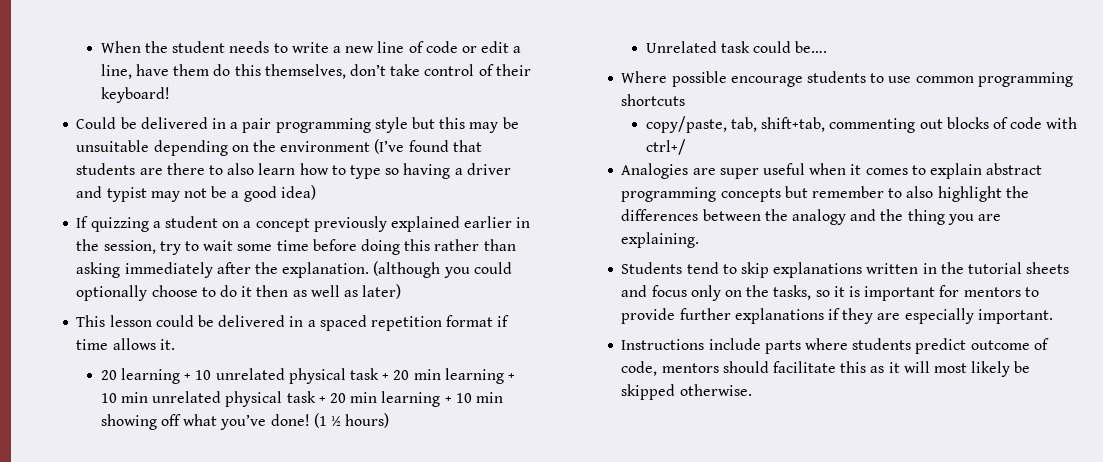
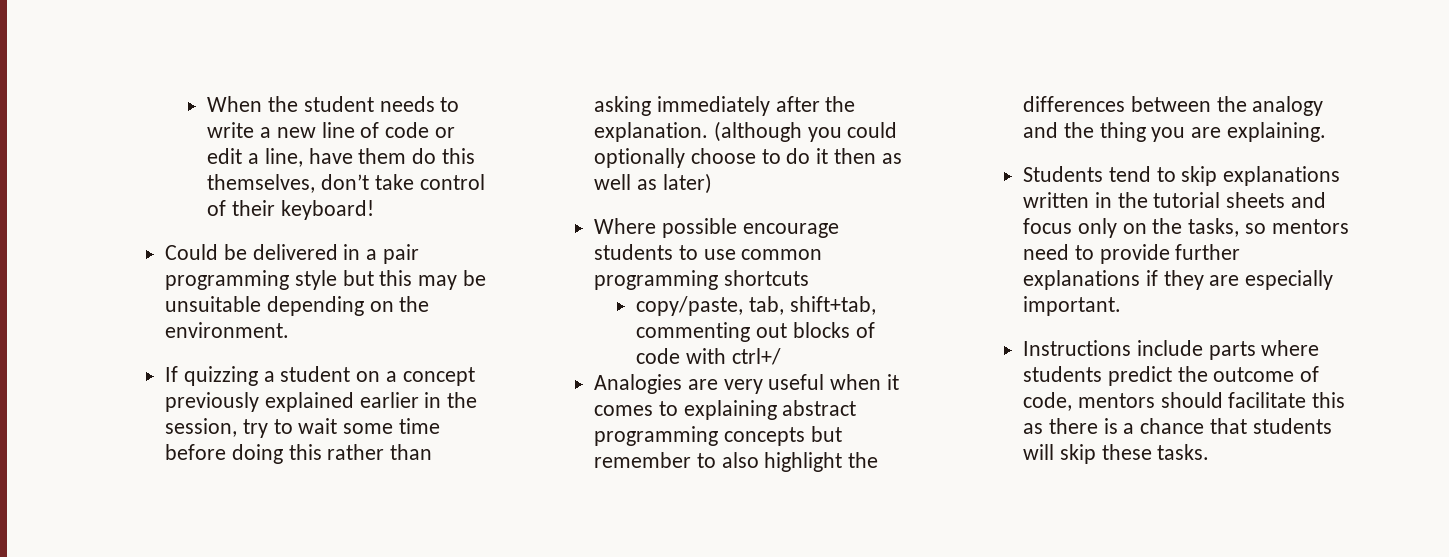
[280,139,482,154] [76,163,511,179] [76,185,316,202] environment (I’ve found that students are there to also learn how to type so having a driver and typist may not be a good idea) -> [164,322,289,338] environment.
[76,315,510,331] [76,338,175,350] [100,368,515,384] [100,391,503,407] [100,413,390,430] [645,41,828,53] // This lesson could be delivered in a spaced repetition format if time allows it. // 20 learning + 10 unrelated physical task + 20 min learning + 10 min unrelated physical task + 20 min learning + 10 min showing off what you’ve done! (1 ½ hours) // Unrelated task could be…. -> (712, 183) none
[719,168,759,179] super -> [723,379,763,394] very
[929,163,982,179] explain -> [683,400,777,420] explaining
[833,285,1021,301] it is important for mentors -> [1271,219,1349,234] [1022,244,1069,260] mentors need
(967, 346) none -> [1177,366,1208,382] the
[888,361,1031,377] [621,384,752,400] it will most likely be skipped otherwise. -> [1048,418,1332,434] [1022,444,1210,464] there is a chance that students will skip these tasks.

